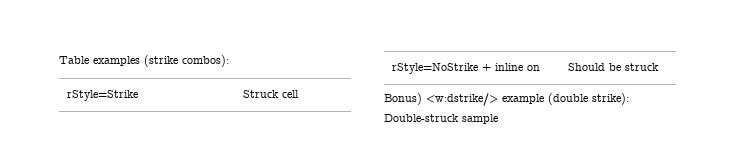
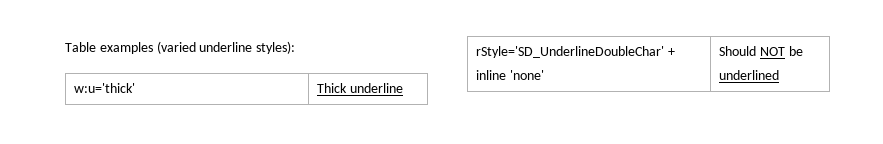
[144,55,229,67] [66,90,138,101] [242,90,299,98] [391,63,478,74] (strike combos): // rStyle=Strike | Struck cell // rStyle=NoStrike -> [156,41,296,54] [74,83,136,93] [317,83,404,93] [476,46,665,58] (varied underline styles): // w:u='thick' | Thick underline // rStyle='SD_UnderlineDoubleChar'
[526,65,540,71] on -> [510,70,545,80] 'none'
[608,63,659,71] [384,93,629,106] [384,114,498,124] be struck // Bonus) <w:dstrike/> example (double strike): Double-struck sample -> [760,46,803,56] [719,70,780,80] NOT be underlined

